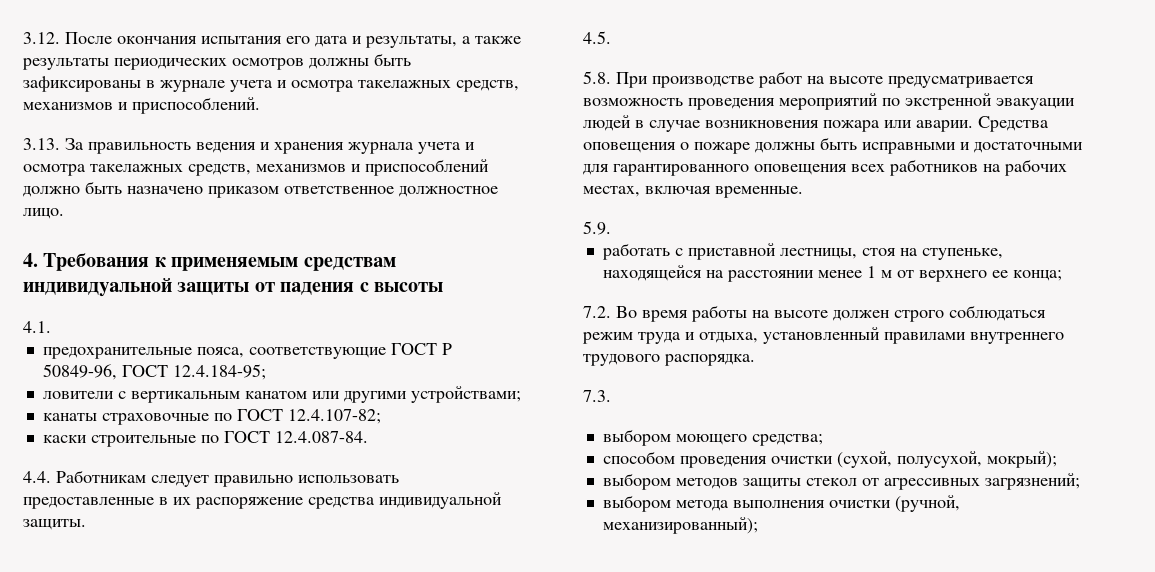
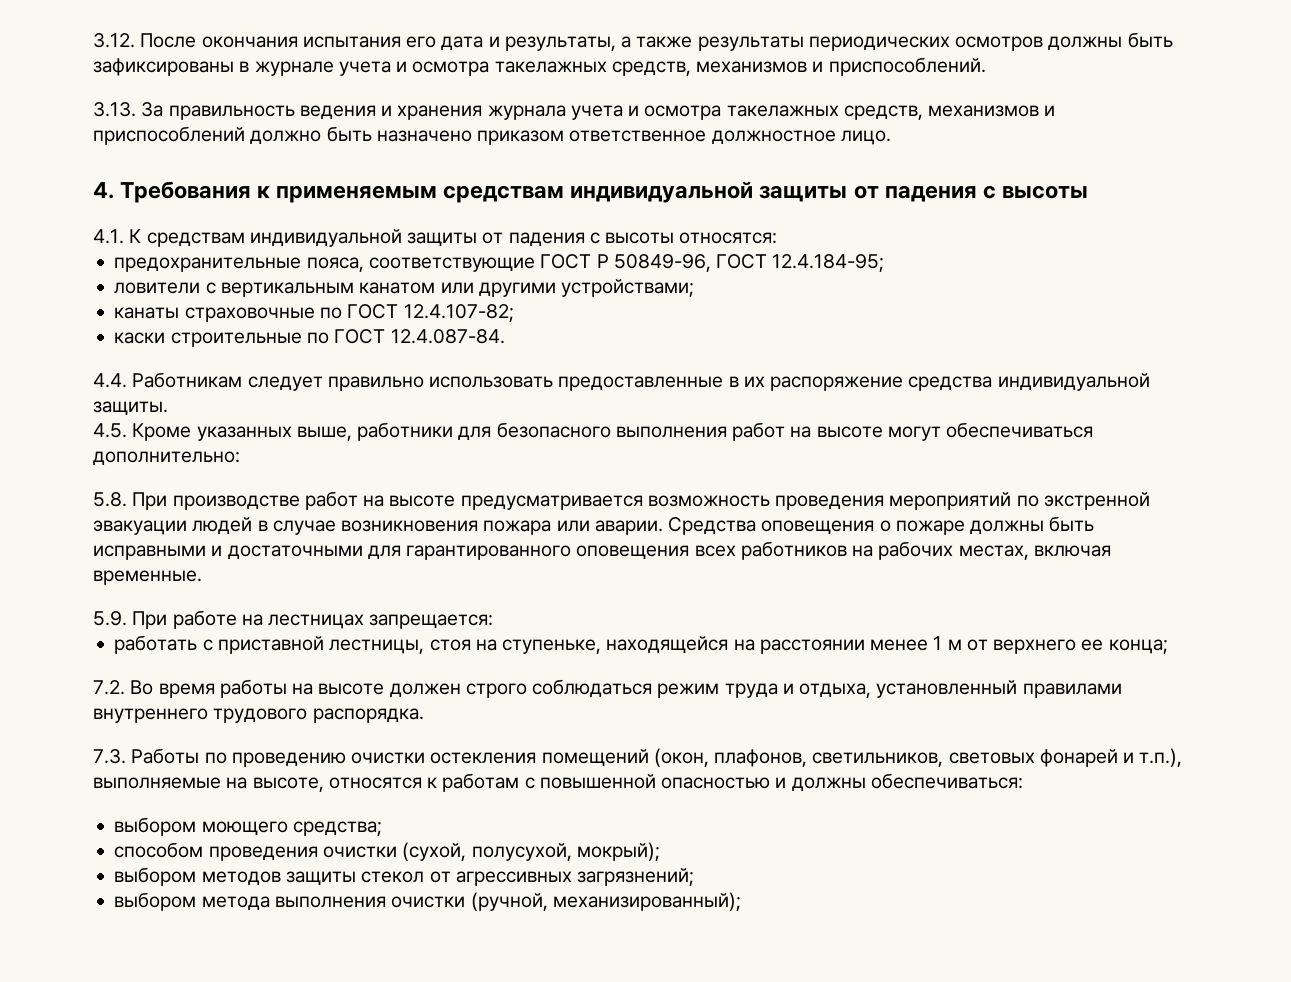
(51, 327) none -> [129,229,778,247] К средствам индивидуальной защиты от падения с высоты относятся:
(611, 37) none -> [132,422,1094,441] [93,451,240,465] Кроме указанных выше, работники для безопасного выполнения работ на высоте могут обеспечиваться дополнительно:
(611, 228) none -> [132,610,494,629] При работе на лестницах запрещается:
(611, 396) none -> [131,748,1183,767] [93,773,1023,792] Работы по проведению очистки остекления помещений (окон, плафонов, светильников, световых фонарей и т.п.), выполняемые на высоте, относятся к работам с повышенной опасностью и должны обеспечиваться:

